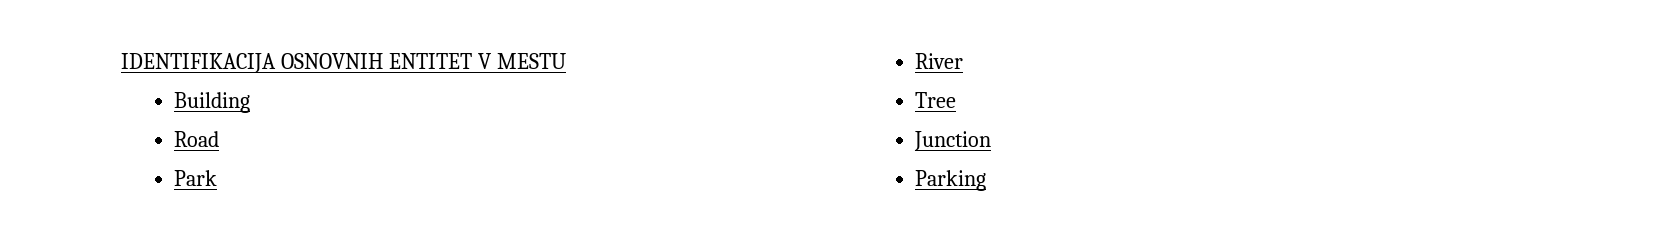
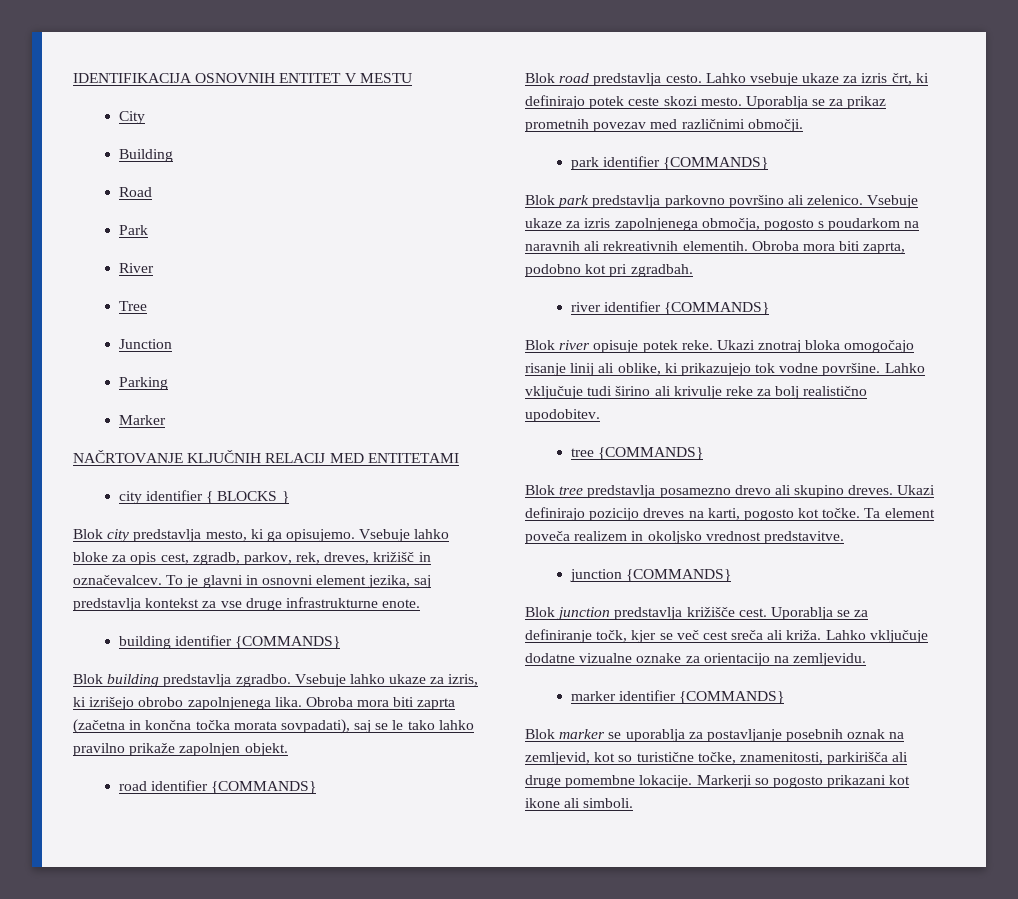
(566, 61) none -> [118,111,145,124] // City
(987, 180) none -> [118,415,166,425] [73,450,459,463] [118,490,289,504] [73,529,450,542] [73,552,431,565] [73,575,432,588] [73,597,421,611] [118,635,341,649] [73,674,479,687] [73,697,456,710] [73,719,474,734] [73,743,288,756] [118,780,317,794] [525,73,929,86] [525,95,887,109] [525,119,803,132] [570,156,769,170] [525,195,919,208] [525,218,920,231] [525,241,906,254] [525,264,693,277] [570,301,770,315] [525,340,915,353] [525,363,925,376] [525,386,868,399] [525,409,600,422] [570,447,704,460] [525,485,936,498] [525,507,935,521] [525,531,844,544] [569,569,732,582] [525,607,869,620] [525,629,928,643] [525,653,867,666] [570,690,785,704] [525,729,905,742] [525,752,909,765] [525,775,911,788] [525,798,634,808] // Marker // NAČRTOVANJE KLJUČNIH RELACIJ MED ENTITETAMI // city identifier { BLOCKS } // Blok city predstavlja mesto, ki ga opisujemo. Vsebuje lahko bloke za opis cest, zgradb, parkov, rek, dreves, križišč in označevalcev. To je glavni in osnovni element jezika, saj predstavlja kontekst za vse druge infrastrukturne enote. // building identifier {COMMANDS} // Blok building predstavlja zgradbo. Vsebuje lahko ukaze za izris, ki izrišejo obrobo zapolnjenega lika. Obroba mora biti zaprta (začetna in končna točka morata sovpadati), saj se le tako lahko pravilno prikaže zapolnjen objekt. // road identifier {COMMANDS} // Blok road predstavlja cesto. Lahko vsebuje ukaze za izris črt, ki definirajo potek ceste skozi mesto. Uporablja se za prikaz prometnih povezav med različnimi območji. // park identifier {COMMANDS} // Blok park predstavlja parkovno površino ali zelenico. Vsebuje ukaze za izris zapolnjenega območja, pogosto s poudarkom na naravnih ali rekreativnih elementih. Obroba mora biti zaprta, podobno kot pri zgradbah. // river identifier {COMMANDS} // Blok river opisuje potek reke. Ukazi znotraj bloka omogočajo risanje linij ali oblike, ki prikazujejo tok vodne površine. Lahko vključuje tudi širino ali krivulje reke za bolj realistično upodobitev. // tree {COMMANDS} // Blok tree predstavlja posamezno drevo ali skupino dreves. Ukazi definirajo pozicijo dreves na karti, pogosto kot točke. Ta element poveča realizem in okoljsko vrednost predstavitve. // junction {COMMANDS} // Blok junction predstavlja križišče cest. Uporablja se za definiranje točk, kjer se več cest sreča ali križa. Lahko vključuje dodatne vizualne oznake za orientacijo na zemljevidu. // marker identifier {COMMANDS} // Blok marker se uporablja za postavljanje posebnih oznak na zemljevid, kot so turistične točke, znamenitosti, parkirišča ali druge pomembne lokacije. Markerji so pogosto prikazani kot ikone ali simboli.

